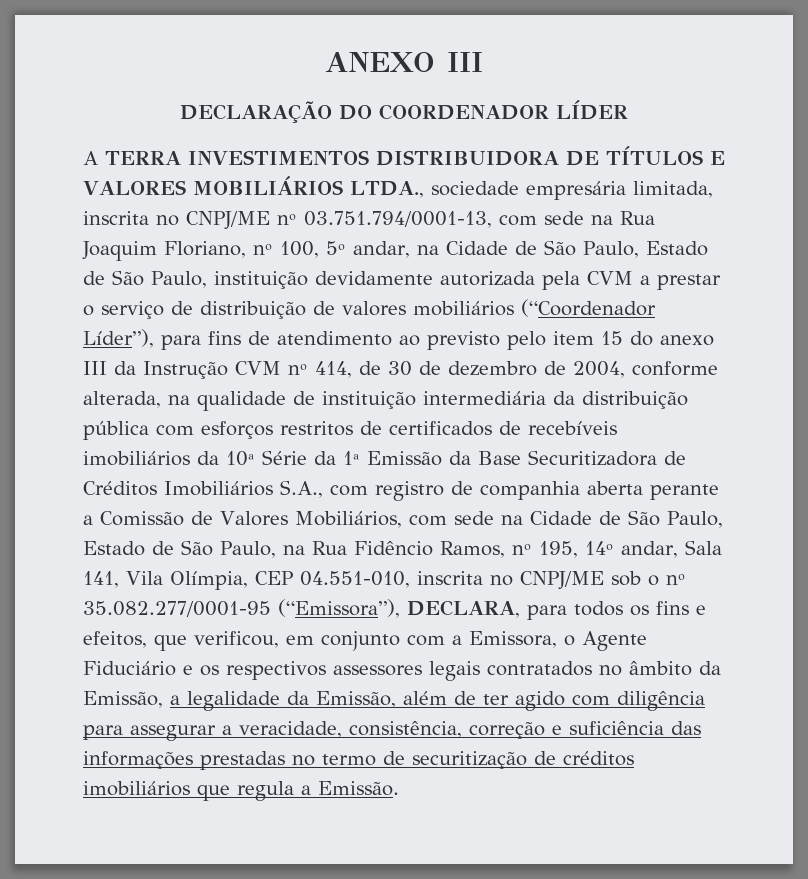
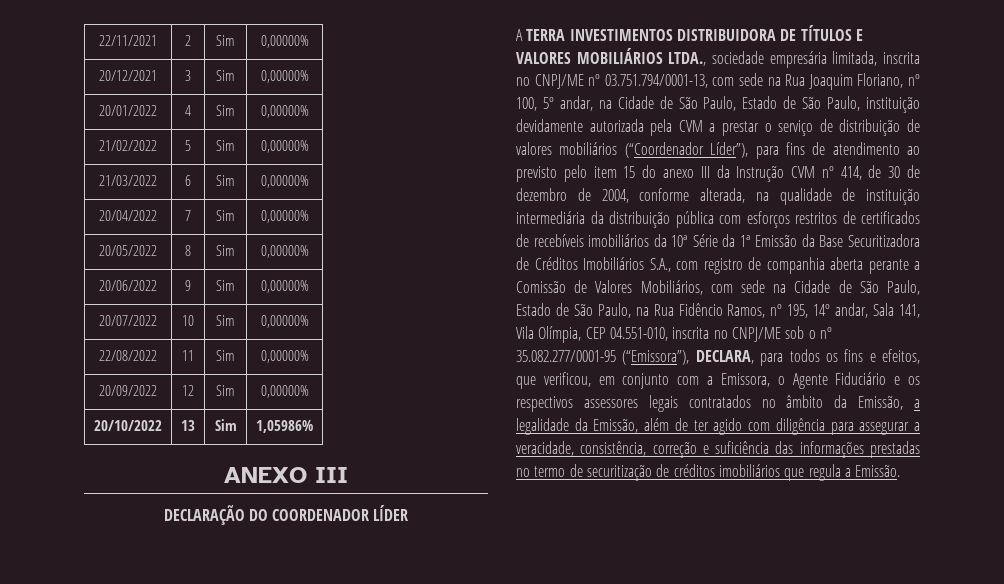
(325, 62) none -> [99,35,157,46] [185,35,191,46] [216,35,235,46] [260,35,309,48] [99,70,157,81] [185,70,191,81] [216,70,235,81] [260,70,309,83] [99,105,157,116] [185,105,191,116] [216,105,235,116] [260,105,309,118] [99,140,157,151] [185,140,191,151] [216,140,235,151] [260,140,309,153] [99,175,157,186] [185,175,191,186] [216,175,235,186] [260,175,309,188] [99,210,157,221] [185,210,191,221] [216,210,235,221] [260,210,309,223] [99,245,157,256] [185,245,191,256] [216,245,235,256] [260,245,309,258] [99,280,157,291] [185,280,191,291] [216,280,235,291] [260,280,309,293] [99,315,157,326] [182,315,194,326] [216,315,235,326] [260,315,309,328] [99,350,157,361] [182,350,194,361] [216,350,235,361] [260,350,309,363] [99,385,157,396] [182,385,194,396] [216,385,235,396] [260,385,309,398] [94,420,162,431] [181,420,195,431] [214,419,237,431] [256,420,313,433] 22/11/2021 | 2 | Sim | 0,00000% // 20/12/2021 | 3 | Sim | 0,00000% // 20/01/2022 | 4 | Sim | 0,00000% // 21/02/2022 | 5 | Sim | 0,00000% // 21/03/2022 | 6 | Sim | 0,00000% // 20/04/2022 | 7 | Sim | 0,00000% // 20/05/2022 | 8 | Sim | 0,00000% // 20/06/2022 | 9 | Sim | 0,00000% // 20/07/2022 | 10 | Sim | 0,00000% // 22/08/2022 | 11 | Sim | 0,00000% // 20/09/2022 | 12 | Sim | 0,00000% // 20/10/2022 | 13 | Sim | 1,05986% //

